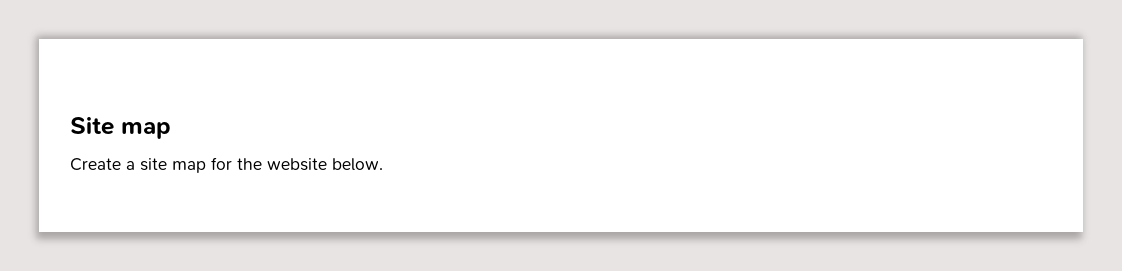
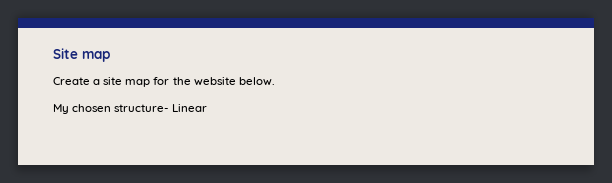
(383, 164) none -> [53,104,208,114] // My chosen structure- Linear

